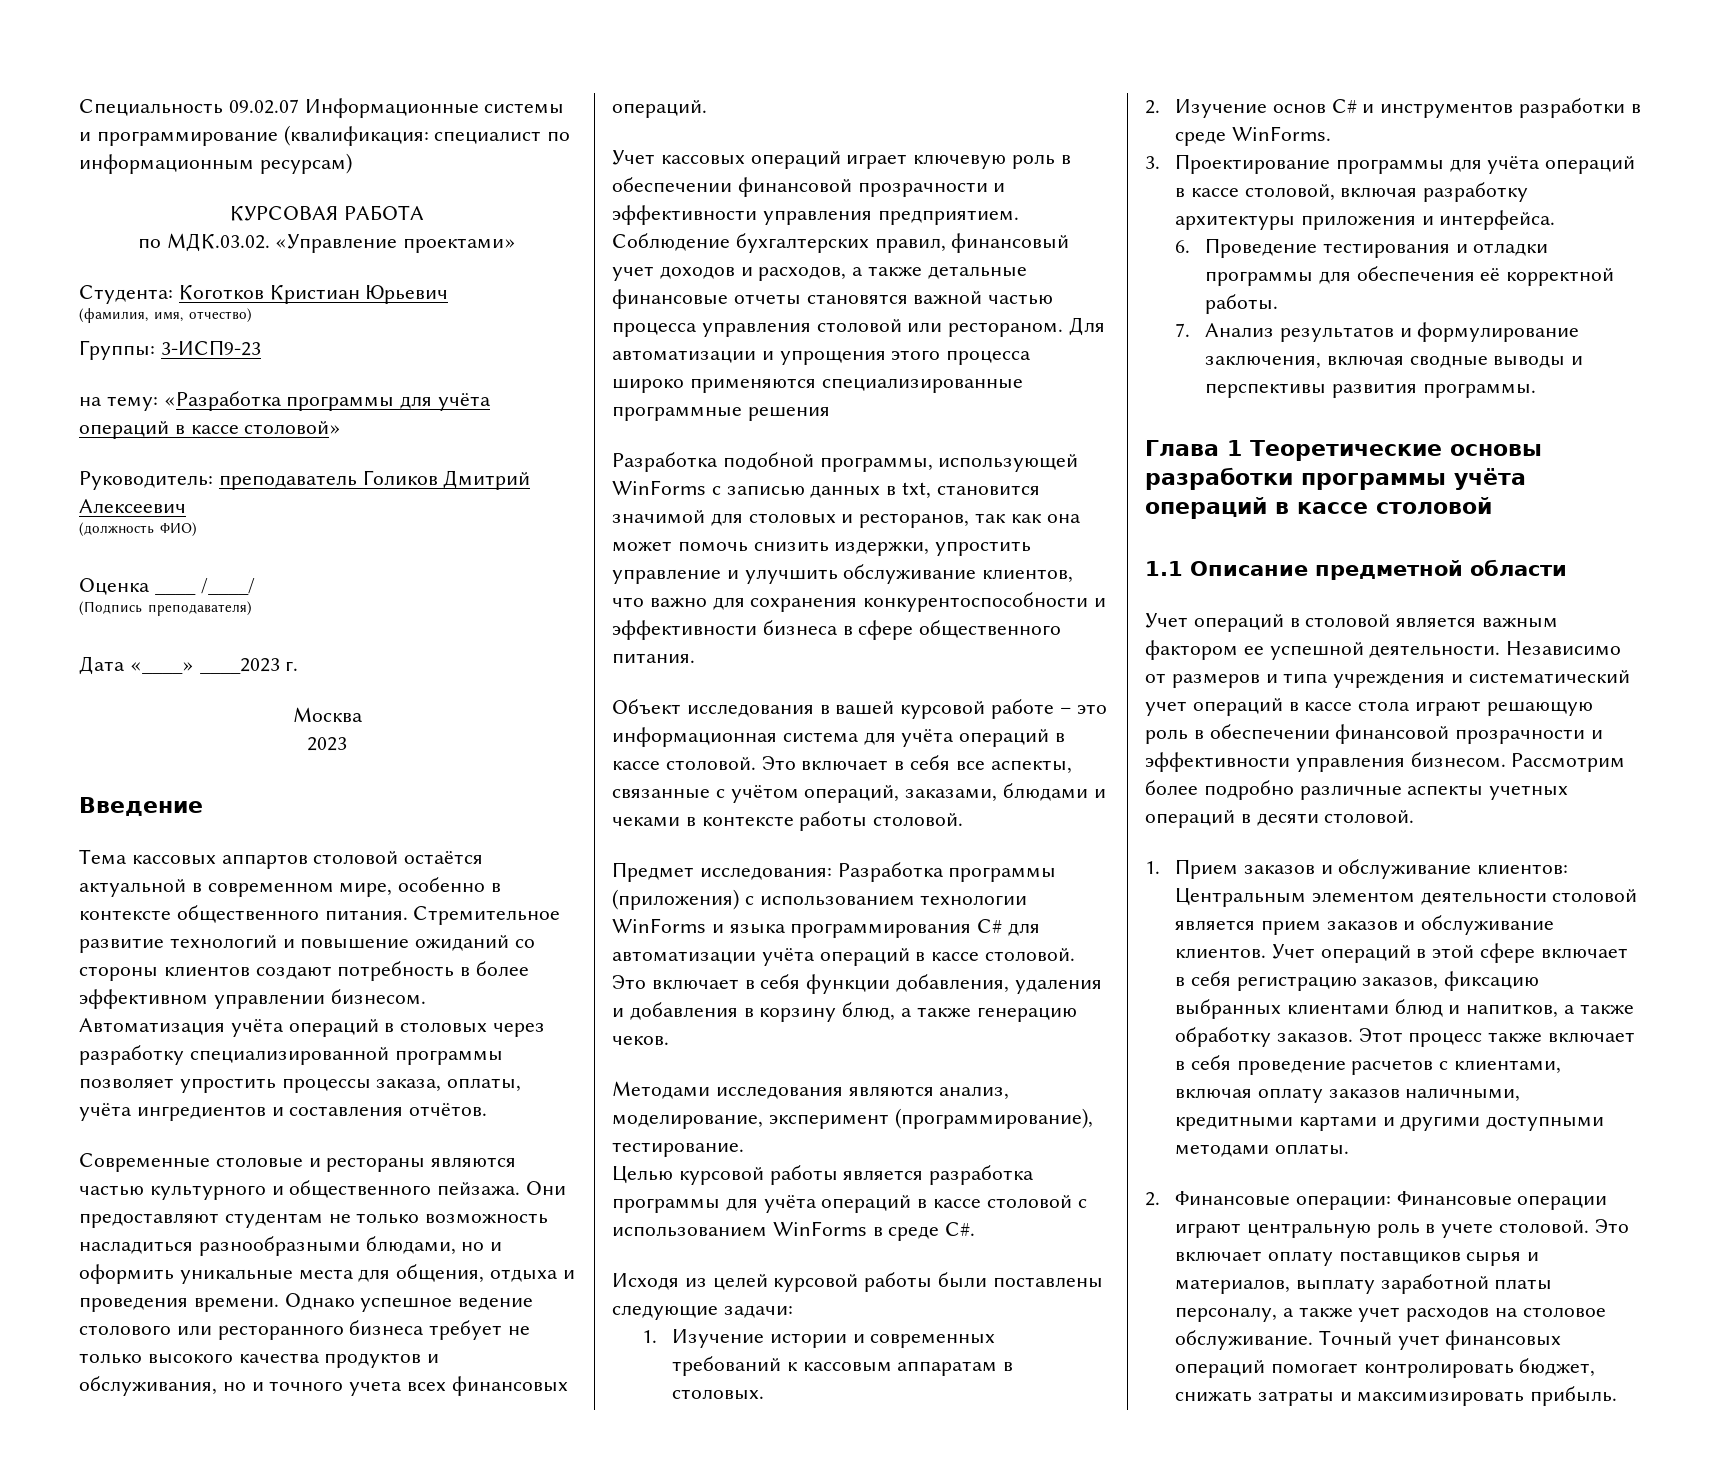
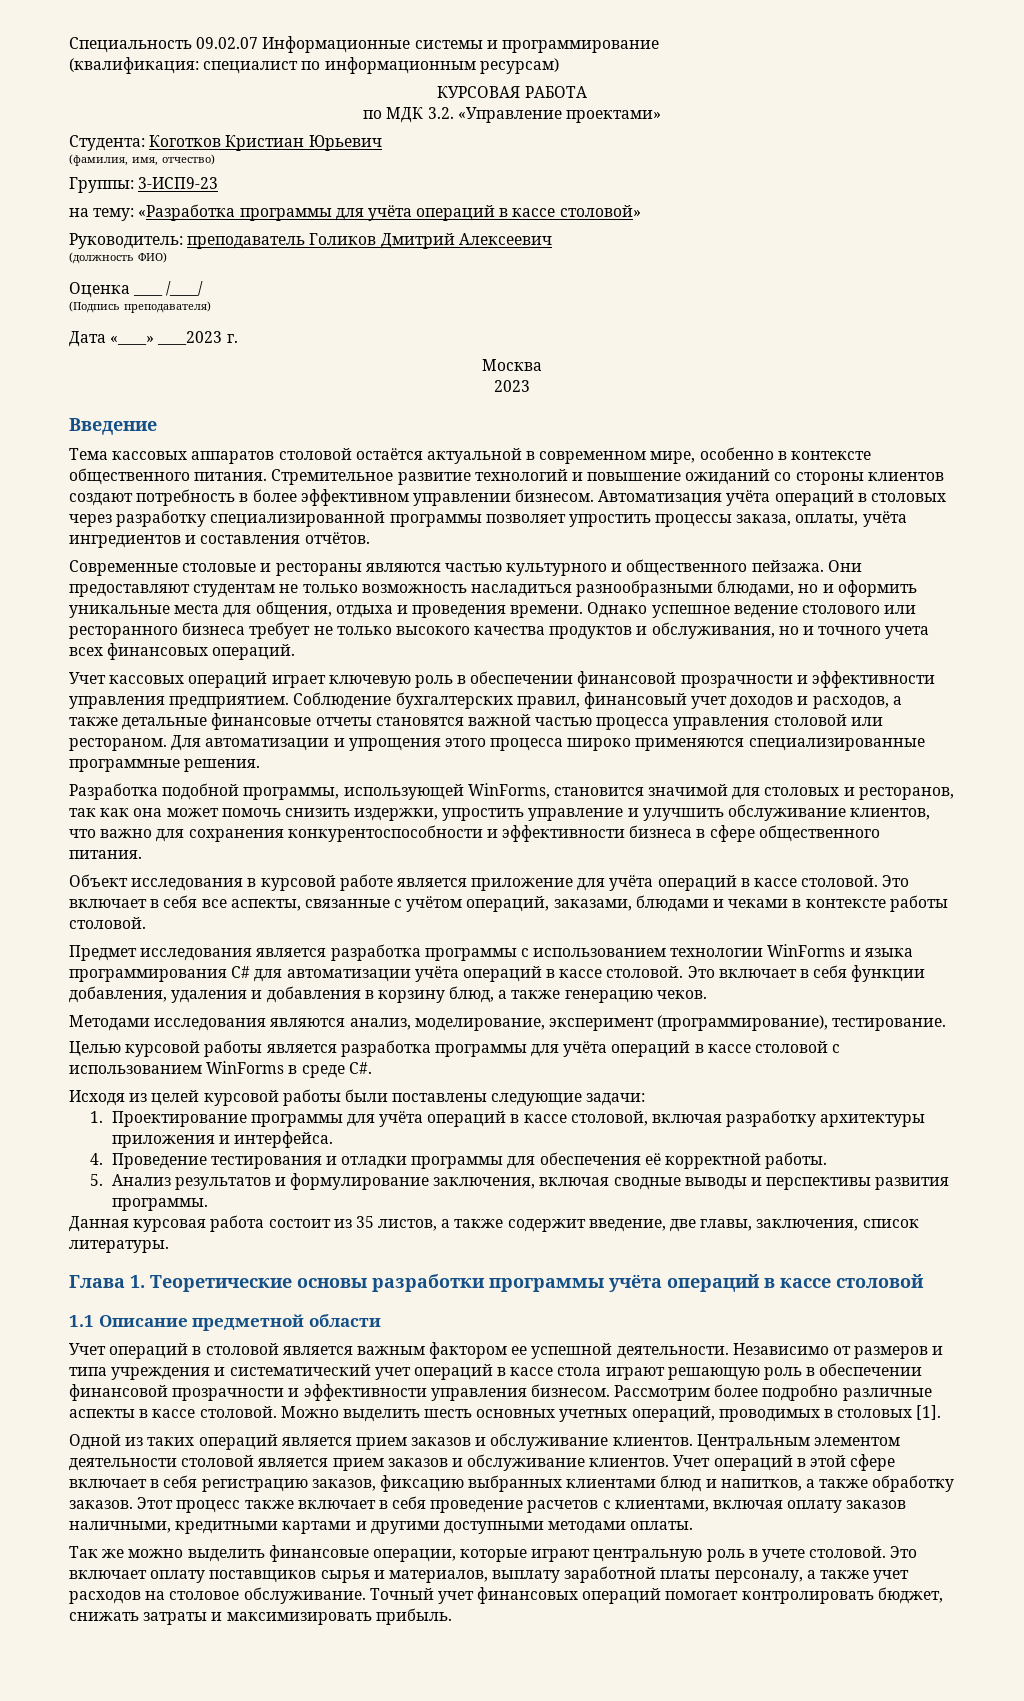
(278, 138) none -> (659, 46) //
[166,233,270,252] МДК.03.02. -> [386,107,454,123] МДК 3.2.
[221,854,308,869] аппартов -> [191,451,275,464] аппаратов
[747,407,830,421] решения -> [184,759,261,772] решения.
[612,480,932,499] WinForms с записью данных в txt, -> [467,783,550,799] WinForms,
[835,701,895,715] вашей -> (257, 882) none
[1059,704,1107,714] [612,727,859,747] – это информационная система -> [396,878,574,891] является приложение
[699,862,1057,882] [612,889,739,910] исследования: Разработка программы (приложения) -> [140,944,517,961] исследования является разработка программы
[671,1329,996,1348] [671,1356,1014,1376] [671,1389,764,1400] [1145,98,1641,118] [1174,126,1331,146] [1145,156,1160,169] Изучение истории и современных требований к кассовым аппаратам в столовых. // 2. Изучение основ C# и инструментов разработки в среде WinForms. // 3. -> (104, 1117) none
[1174,240,1190,253] 6. -> [90,1153,104,1165] 4.
[1174,323,1190,337] 7. -> [90,1174,104,1186] 5.
(1536, 390) none -> [69,1215,919,1232] [69,1240,169,1253] // Данная курсовая работа состоит из 35 листов, а также содержит введение, две главы, заключения, список литературы.
[1227,440,1242,456] 1 -> [130,1275,145,1288] 1.
[1489,785,1569,800] [1145,810,1415,828] [1145,859,1569,879] учетных операций в десяти столовой. // 1. Прием заказов и обслуживание клиентов: -> [139,1405,942,1422] [69,1433,693,1450] в кассе столовой. Можно выделить шесть основных учетных операций, проводимых в столовых [1]. // Одной из таких операций является прием заказов и обслуживание клиентов.
[1145,1191,1608,1210] 2. Финансовые операции: Финансовые операции -> [69,1545,528,1562] Так же можно выделить финансовые операции, которые

